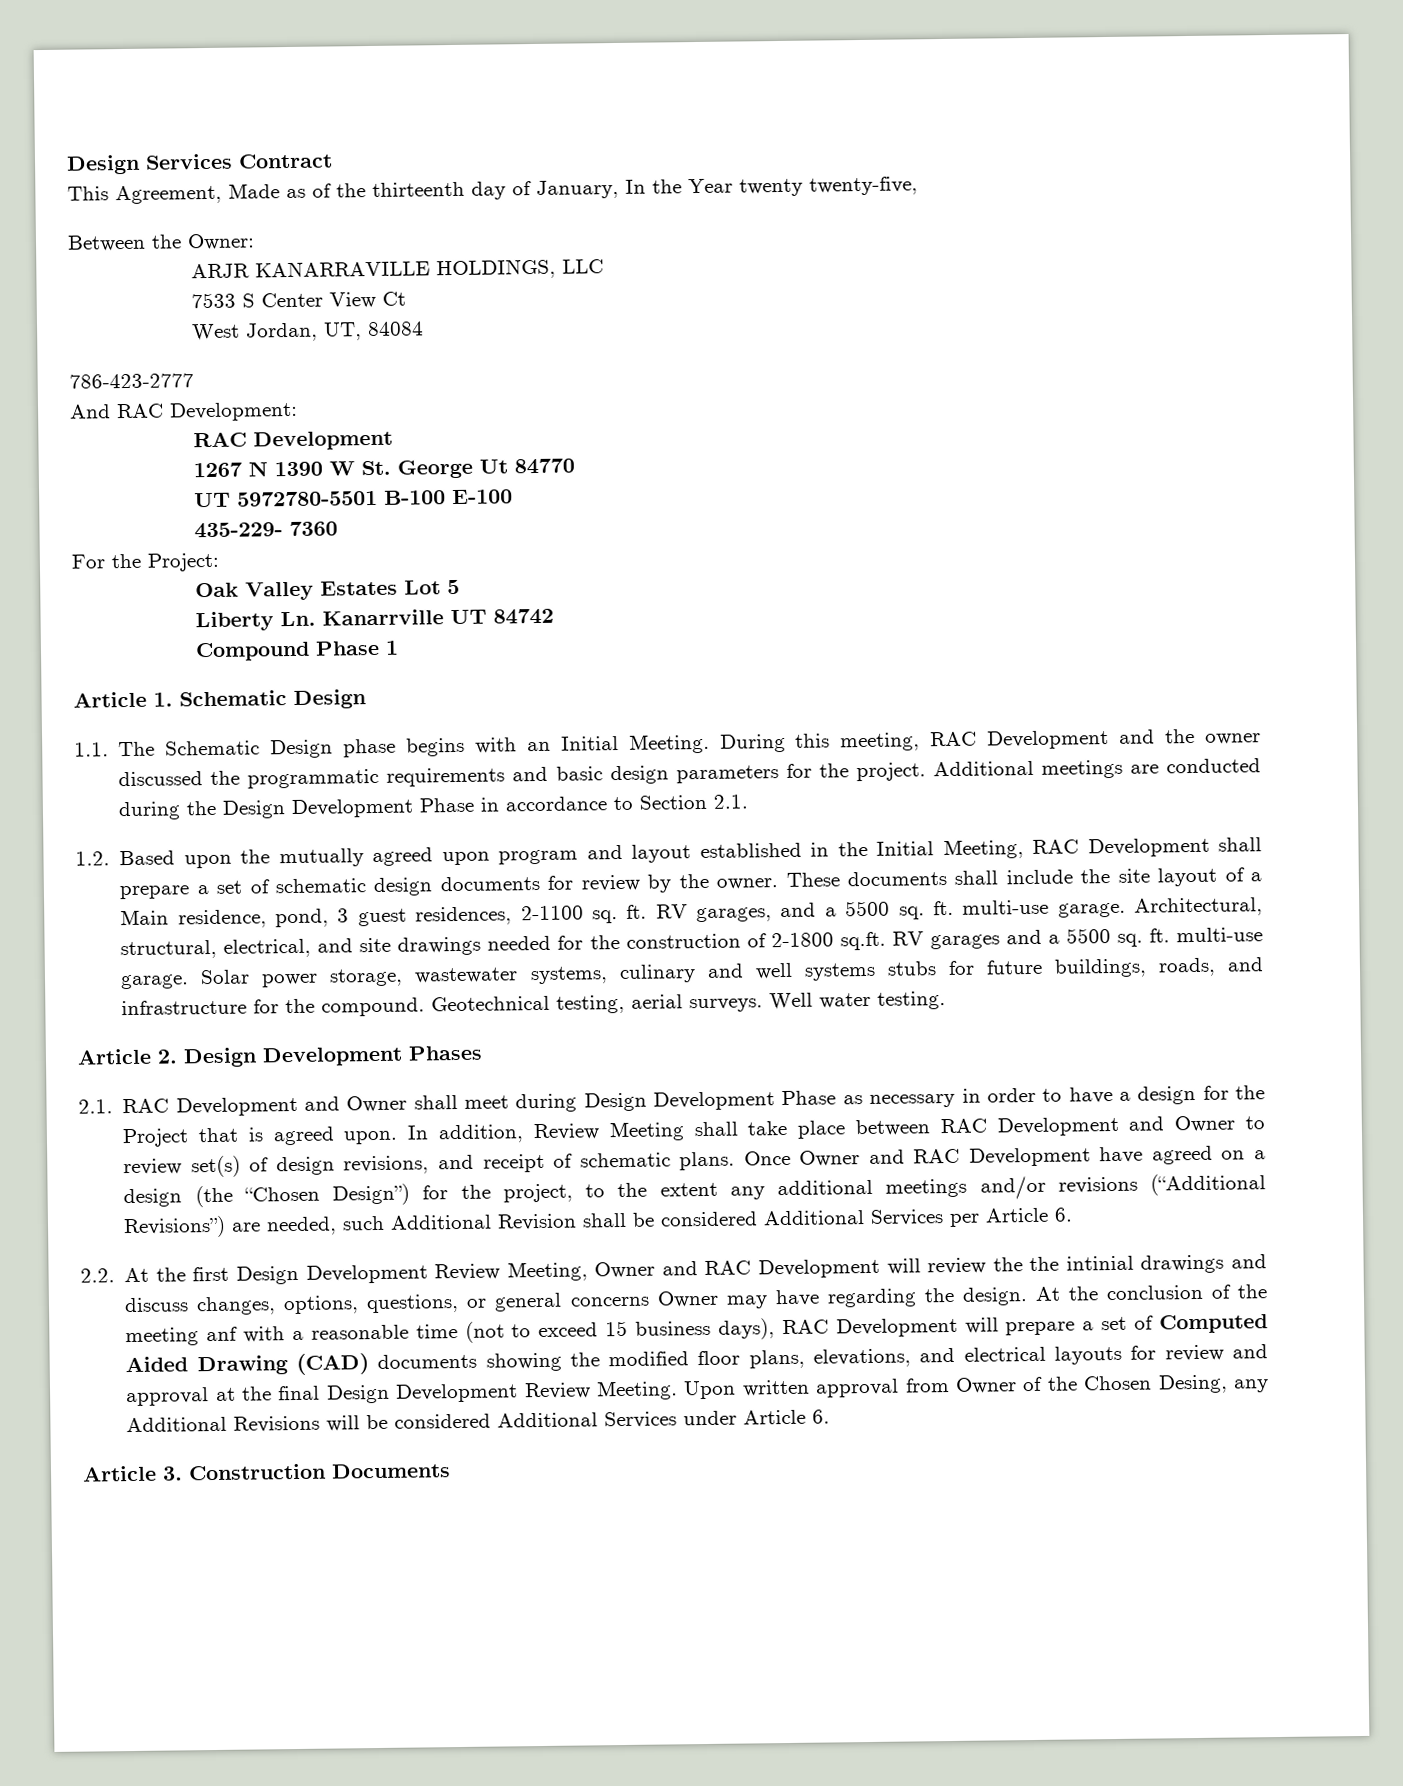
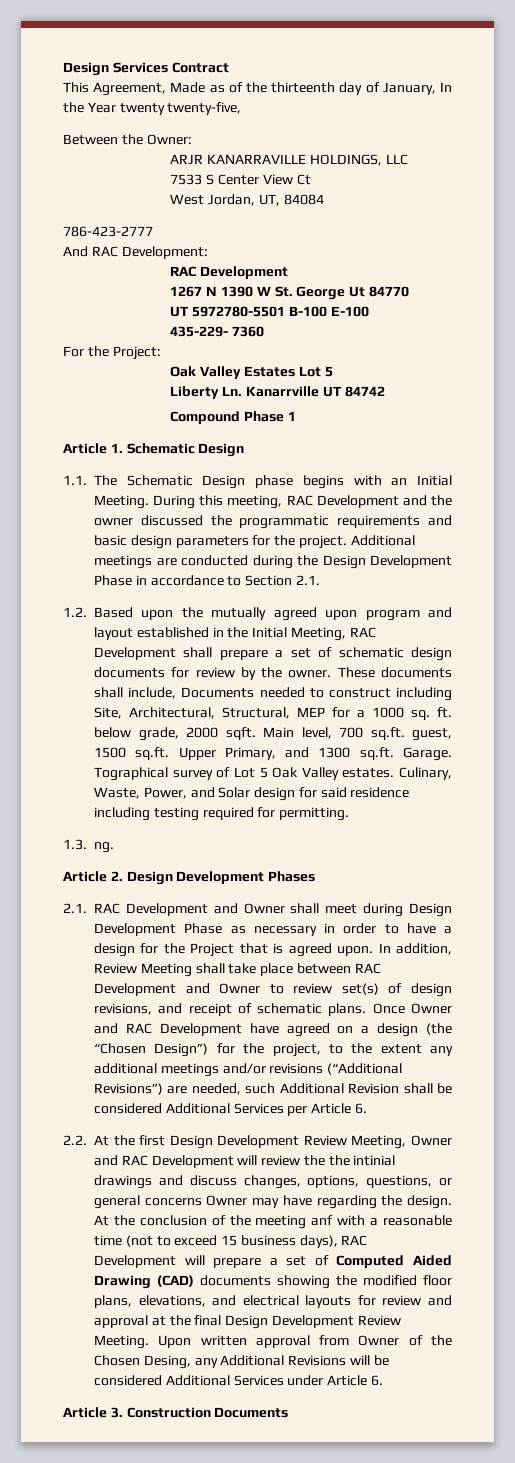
[1005,867,1262,887] [120,897,1263,929] [120,927,1264,960] [120,957,1263,990] [121,991,947,1017] include the site layout of a Main residence, pond, 3 guest residences, 2-1100 sq. ft. RV garages, and a 5500 sq. ft. multi-use garage. Architectural, structural, electrical, and site drawings needed for the construction of 2-1800 sq.ft. RV garages and a 5500 sq. ft. multi-use garage. Solar power storage, wastewater systems, culinary and well systems stubs for future buildings, roads, and infrastructure for the compound. Geotechnical testing, aerial surveys. Well water testing. -> [128,687,452,701] [94,707,452,720] [94,727,452,741] [94,747,452,761] [94,767,452,781] [94,787,410,801] [94,807,350,821] [63,839,114,853] include, Documents needed to construct including Site, Architectural, Structural, MEP for a 1000 sq. ft. below grade, 2000 sqft. Main level, 700 sq.ft. guest, 1500 sq.ft. Upper Primary, and 1300 sq.ft. Garage. Tographical survey of Lot 5 Oak Valley estates. Culinary, Waste, Power, and Solar design for said residence including testing required for permitting. // 1.3. ng.

